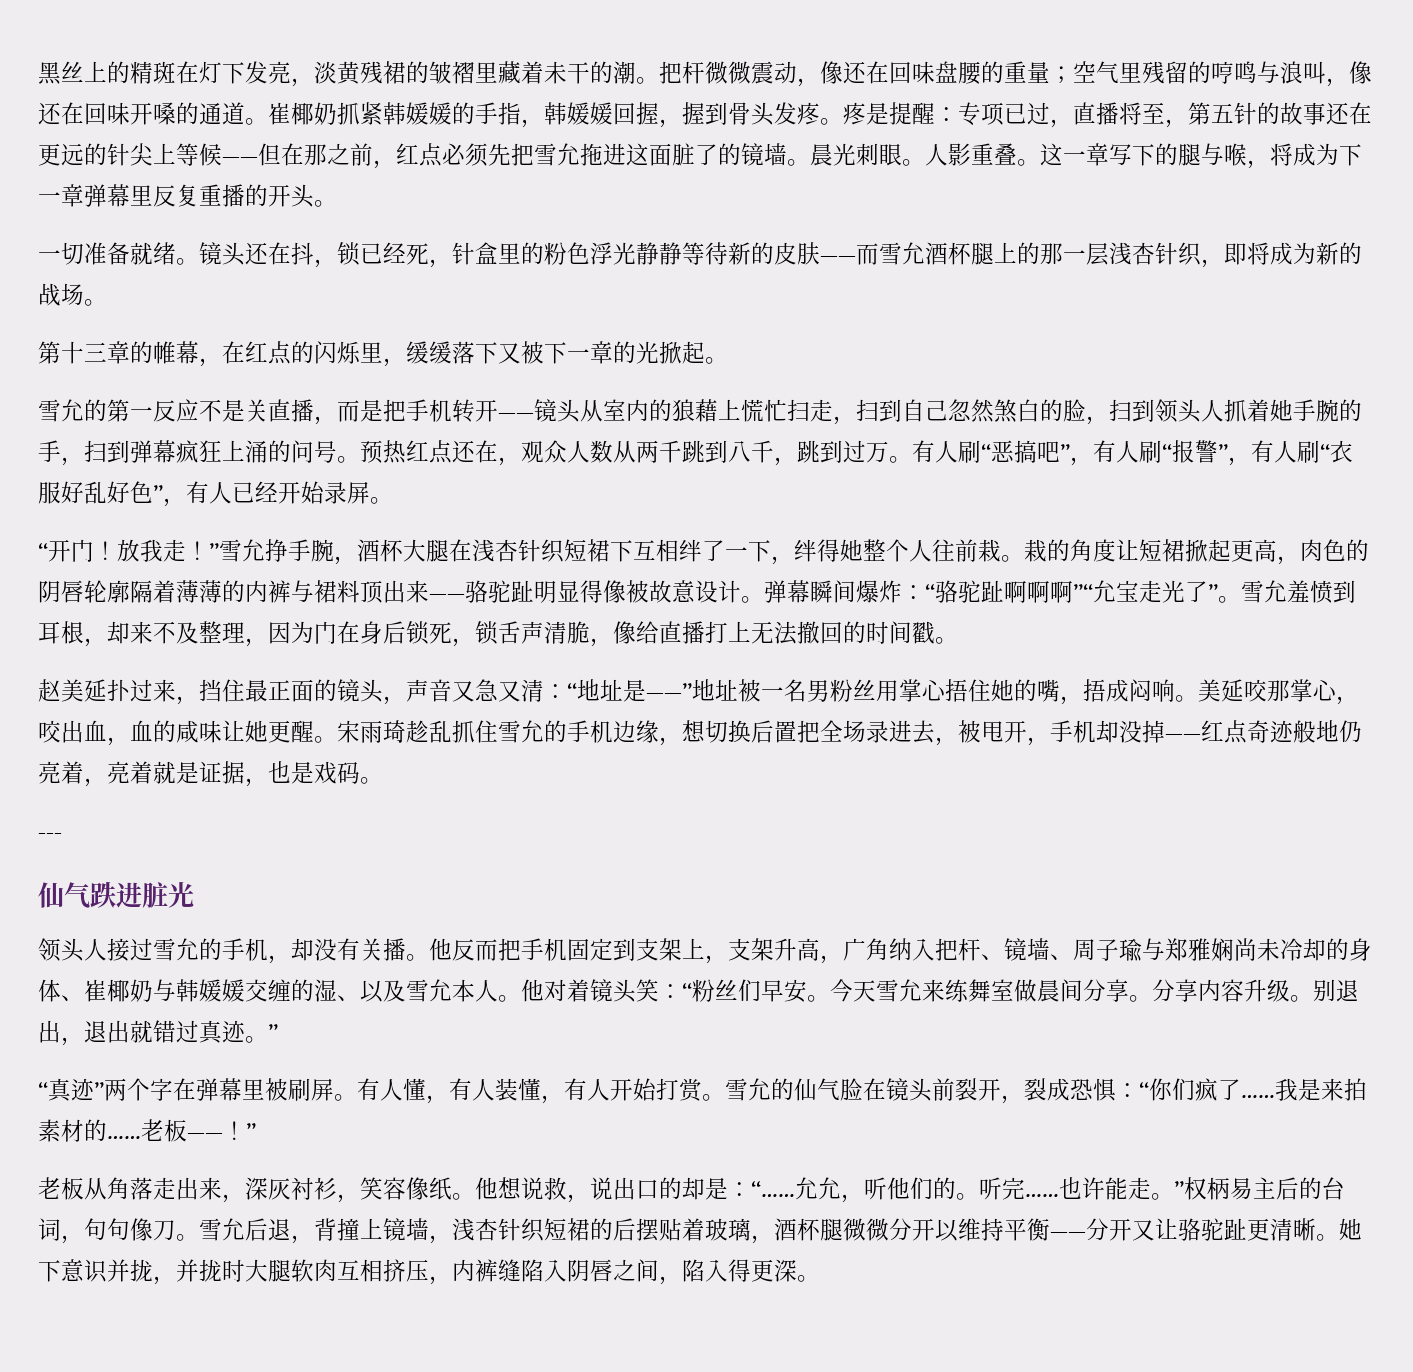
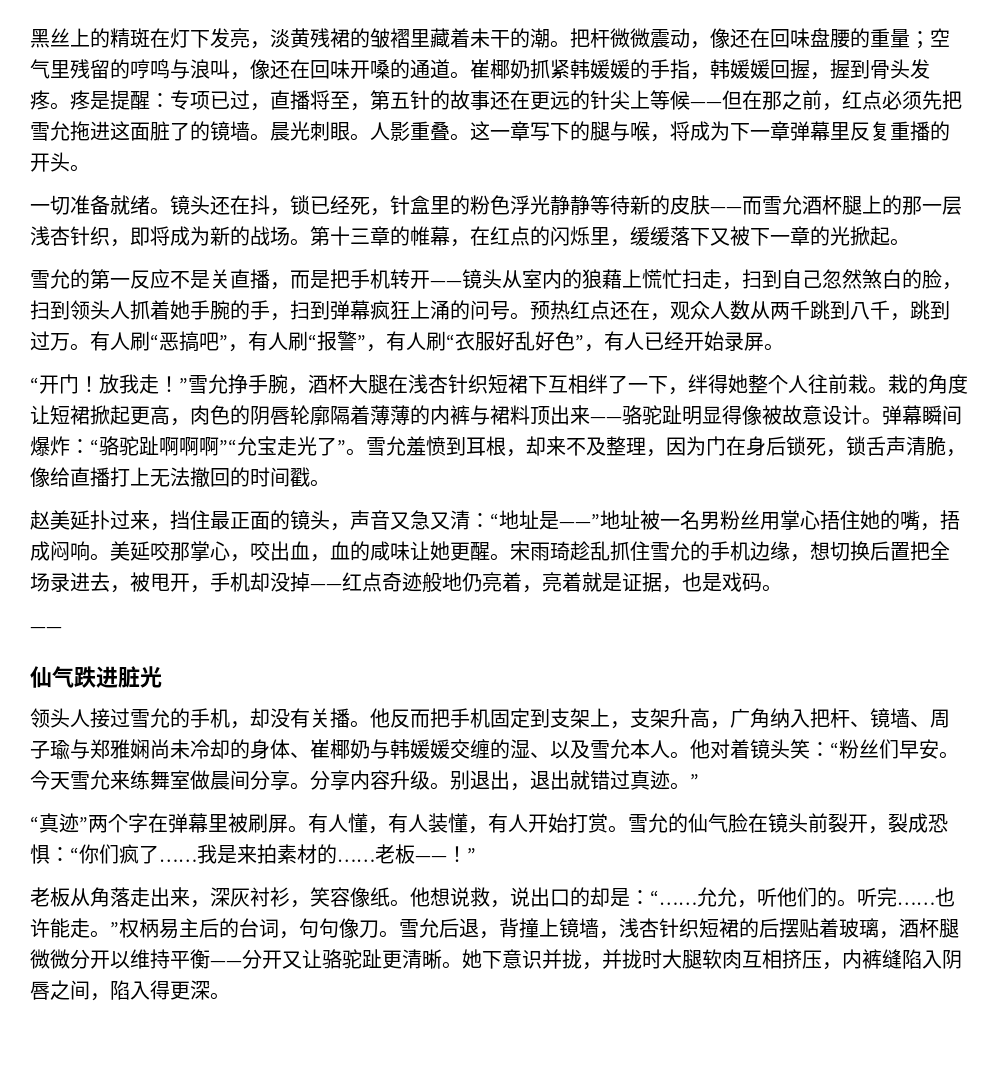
(107, 302) // -> (310, 242) none
[38,833,62,839] --- -> [30,627,62,633] ——

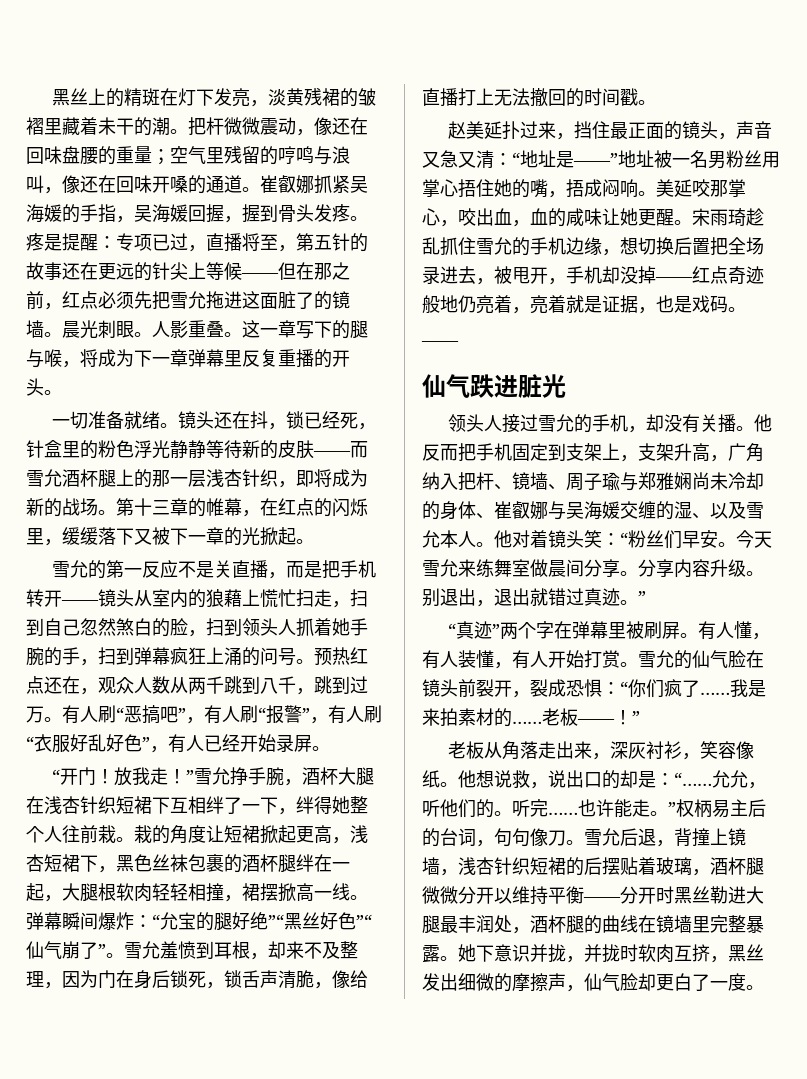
[490,59,610,79] 椰奶抓紧韩媛 -> [278,175,368,194] [26,204,44,223] 叡娜抓紧吴海
[710,59,750,79] 韩媛 -> [134,204,170,223] 吴海
[190,405,862,425] 肉色的阴唇轮廓隔着薄薄的内裤与裙料顶出来——骆驼趾明显得像被故意设计 -> [350,825,368,843] [26,854,350,873] [26,883,350,902] 浅杏短裙下，黑色丝袜包裹的酒杯腿绊在一起，大腿根软肉轻轻相撞，裙摆掀高一线
[99,436,317,456] 骆驼趾啊啊啊”“允宝走光 -> [160,912,372,931] [26,941,80,959] 允宝的腿好绝”“黑丝好色”“仙气崩
[330,739,430,759] 椰奶与韩媛 -> [512,501,602,520] 叡娜与吴海
[282,949,442,969] 又让骆驼趾更清晰 -> [656,886,764,904] [422,915,764,934] [422,945,440,962] 时黑丝勒进大腿最丰润处，酒杯腿的曲线在镜墙里完整暴露
[662,949,962,970] [30,980,210,1001] 大腿软肉互相挤压，内裤缝陷入阴唇之间，陷入得更深 -> [638,944,764,963] [422,973,746,992] 软肉互挤，黑丝发出细微的摩擦声，仙气脸却更白了一度

